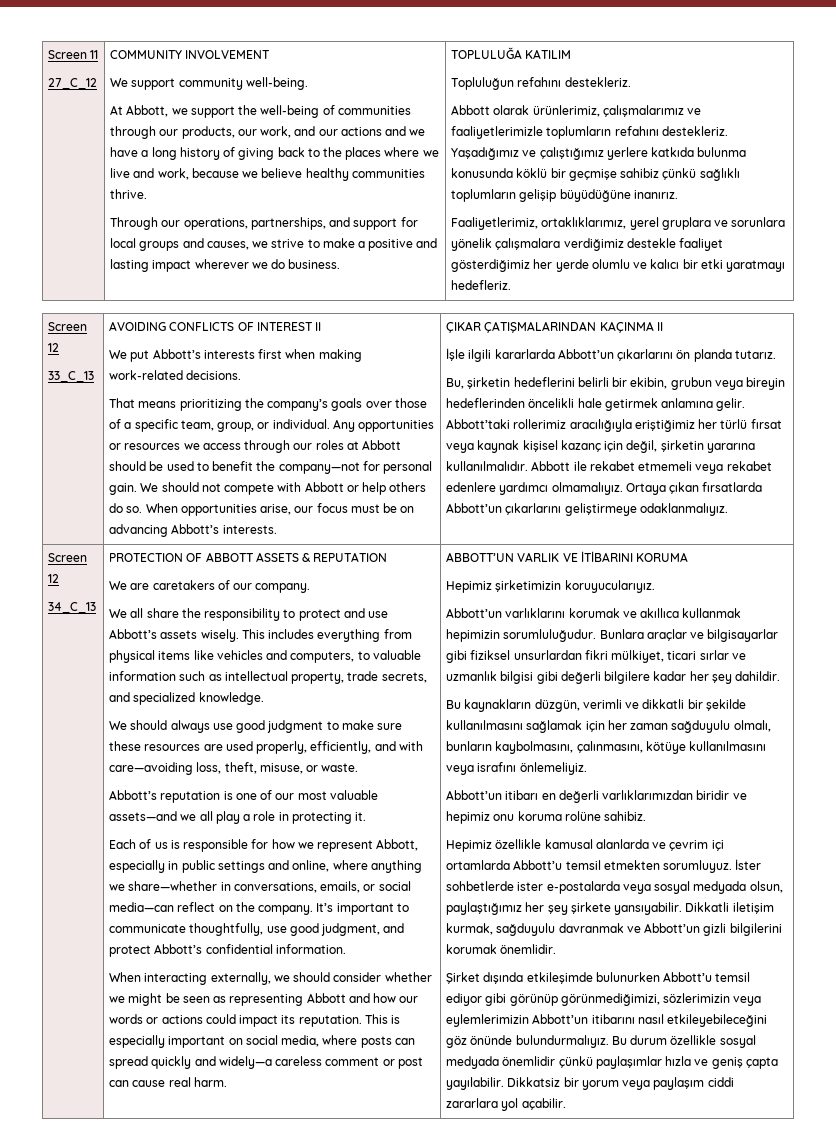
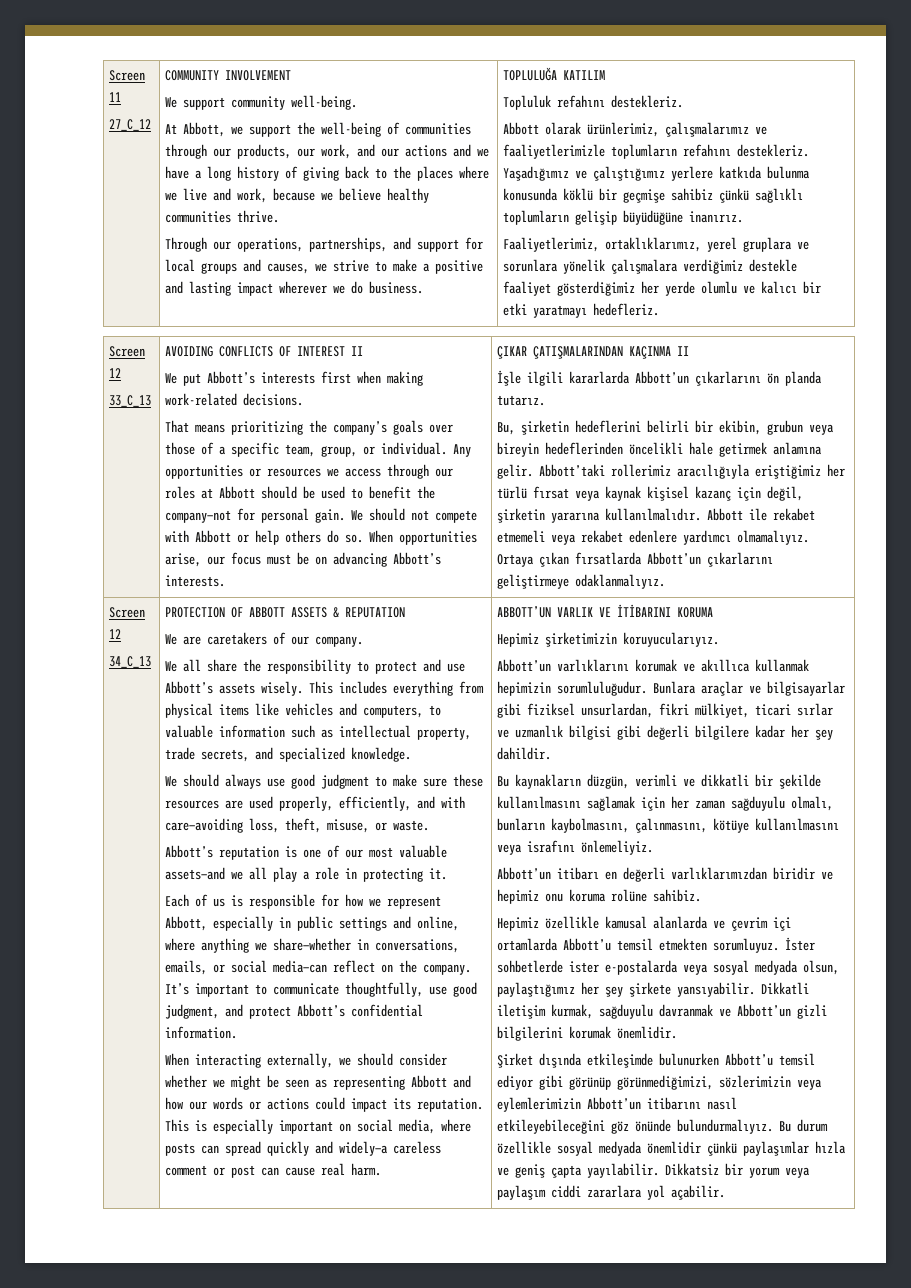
[451,77,515,90] Topluluğun -> [503,95,552,110] Topluluk
[513,650,582,660] unsurlardan -> [581,703,654,718] unsurlardan,

